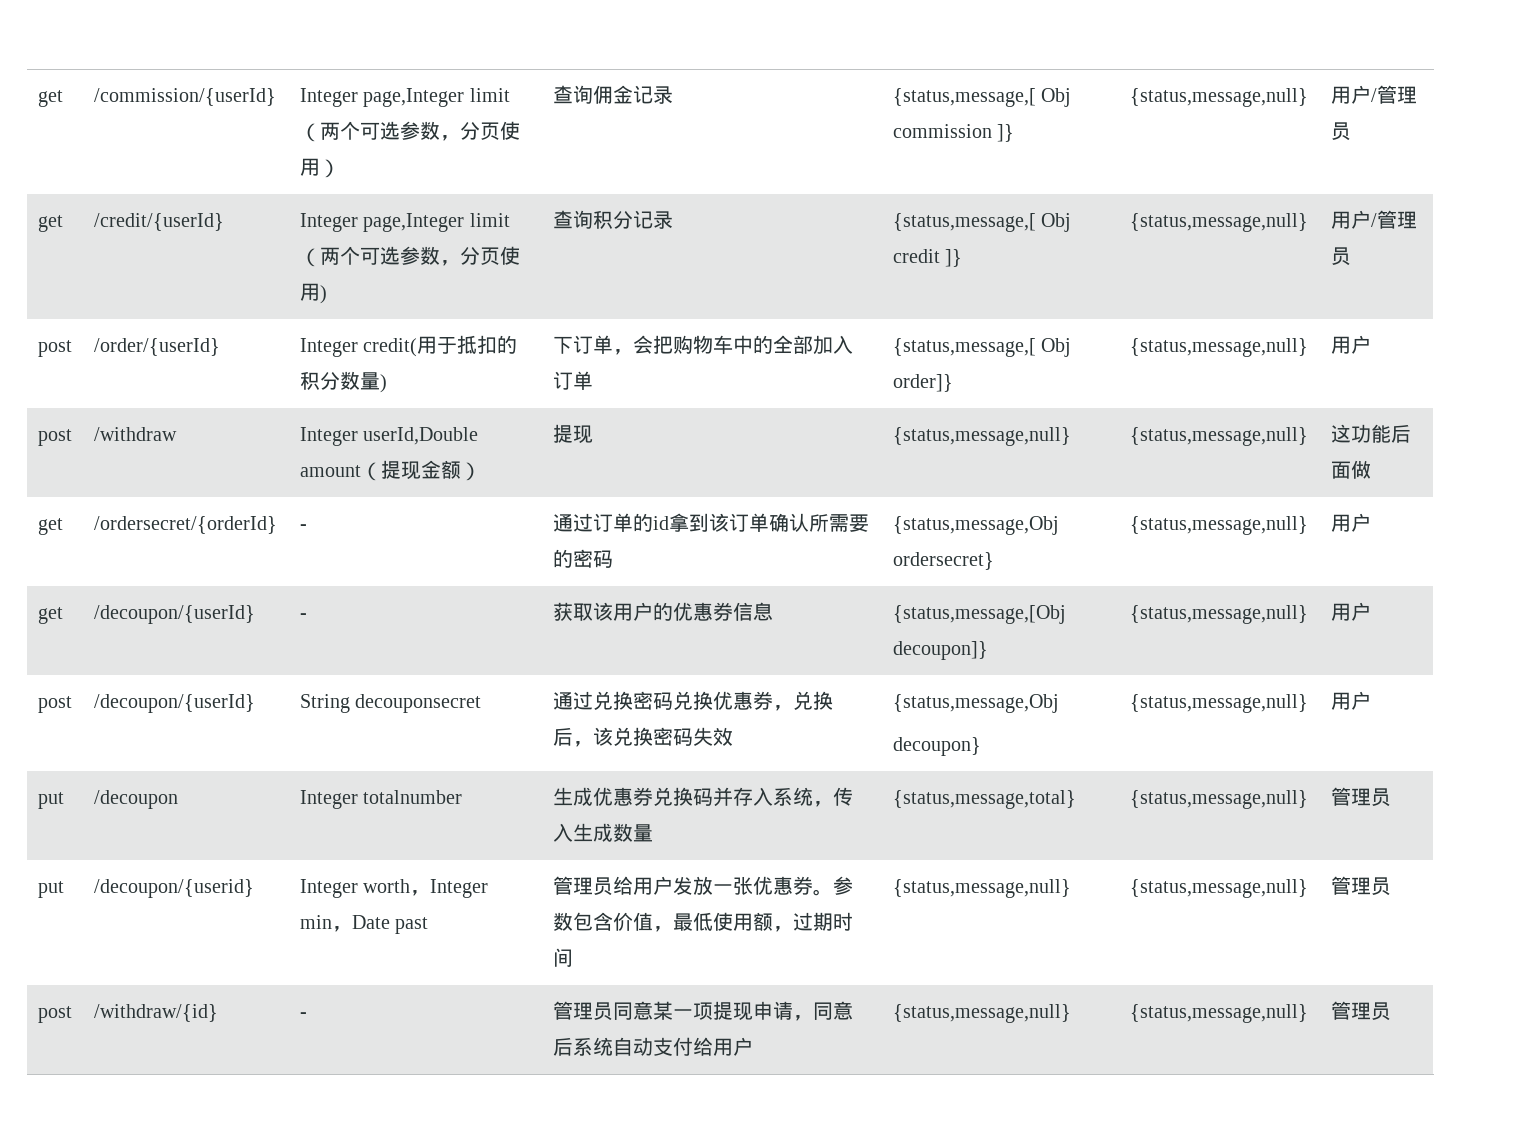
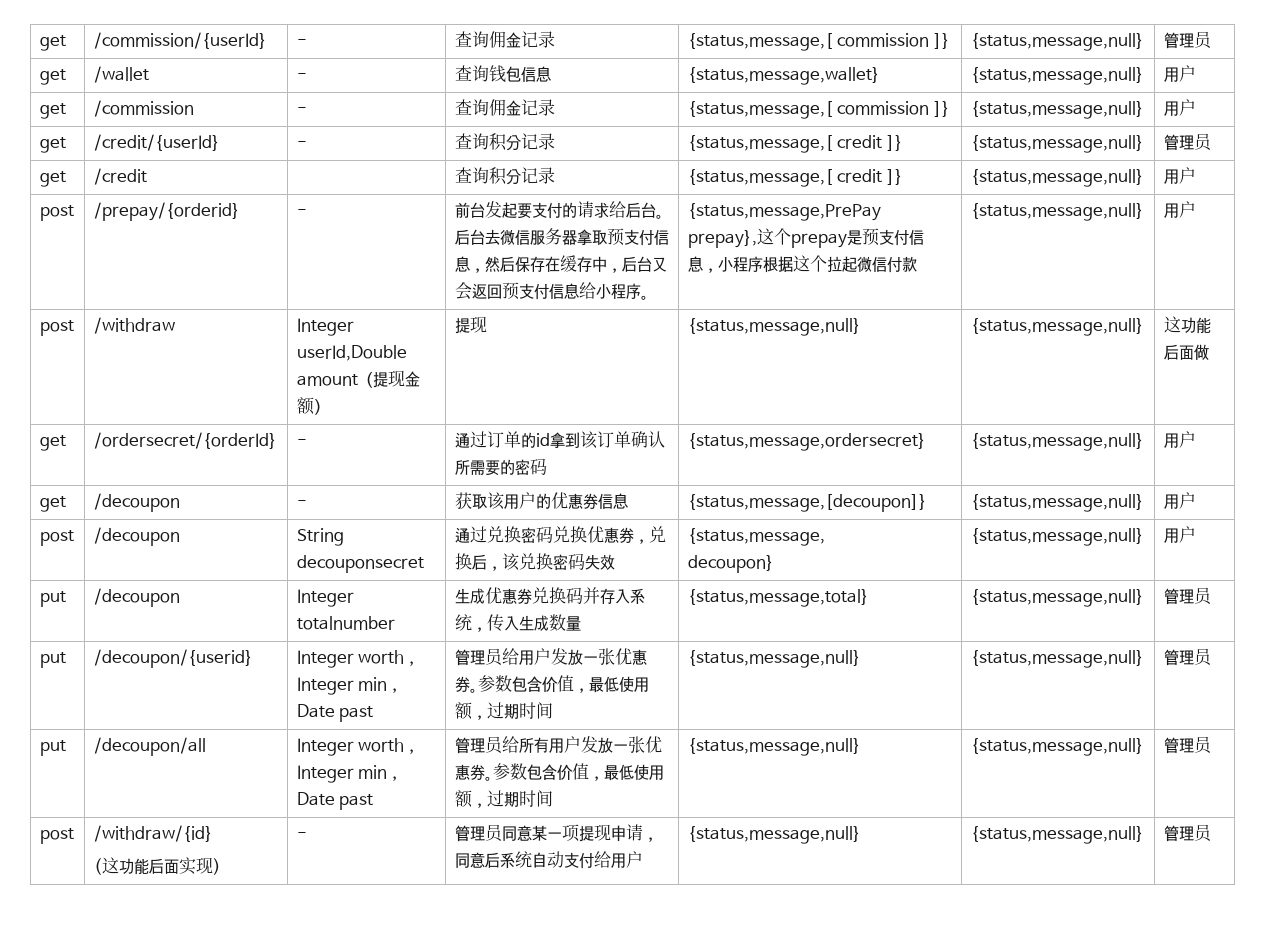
[299,88,510,107] [299,121,520,142] [299,158,340,178] [552,85,673,104] [892,88,1072,107] Integer page,Integer limit（两个可选参数，分页使用） | 查询佣金记录 | {status,message,[ Obj -> [296,39,307,46] [454,31,555,48] [687,33,950,51] [970,33,1144,51] [1163,31,1213,49] [39,69,66,85] [93,66,149,83] [296,73,307,80] [454,65,551,83] [687,67,880,85] [970,67,1144,85] [1163,65,1196,82] [39,103,66,119] [93,100,194,117] [296,107,307,114] [454,99,555,116] [687,101,833,119] - | 查询佣金记录 | {status,message,[ commission ]} | {status,message,null} | 管理员 // get | /wallet | - | 查询钱包信息 | {status,message,wallet} | {status,message,null} | 用户 // get | /commission | - | 查询佣金记录 | {status,message,[
[1370,85,1417,104] [1330,122,1351,141] /管理员 -> (1196, 107) none
[299,213,510,232] [299,246,520,267] [299,283,327,304] [552,210,673,229] [892,213,1072,232] Integer page,Integer limit（两个可选参数，分页使用) | 查询积分记录 | {status,message,[ Obj -> [296,141,307,148] [454,133,555,151] [687,135,903,153] [970,135,1144,153] [1163,133,1213,151] [39,171,66,187] [93,168,147,185] [454,167,555,185] [687,169,833,187] - | 查询积分记录 | {status,message,[ credit ]} | {status,message,null} | 管理员 // get | /credit | | 查询积分记录 | {status,message,[
[1370,210,1417,229] [1330,247,1351,266] [37,340,72,357] [93,338,220,356] [299,335,518,357] [299,371,387,393] [552,335,853,355] [552,371,593,390] [892,338,1072,357] [892,374,953,392] /管理员 // post | /order/{userId} | Integer credit(用于抵扣的积分数量) | 下订单，会把购物车中的全部加入订单 | {status,message,[ Obj order]} -> [39,205,74,221] [93,202,240,221] [296,209,307,216] [454,201,664,219] [454,228,669,246] [454,255,667,273] [454,282,649,300] [687,203,881,221] [687,228,924,248] [687,255,917,273] // post | /prepay/{orderid} | - | 前台发起要支付的请求给后台。后台去微信服务器拿取预支付信息，然后保存在缓存中，后台又会返回预支付信息给小程序。 | {status,message,PrePay prepay},这个prepay是预支付信息，小程序根据这个拉起微信付款
[892,516,1059,535] [892,552,994,570] [1129,516,1308,535] [1330,513,1371,532] [37,607,63,624] [93,605,255,624] {status,message,Obj ordersecret} | {status,message,null} | 用户 // get | /decoupon/{userId} -> [687,433,926,451] [970,433,1144,451] [1163,431,1196,448] [39,496,66,512] [93,493,180,512] {status,message,ordersecret} | {status,message,null} | 用户 // get | /decoupon
[892,605,1066,624] [892,641,988,660] [1129,605,1308,624] [1330,602,1371,621] [37,696,72,713] [93,694,255,713] {status,message,[Obj decoupon]} | {status,message,null} | 用户 // post | /decoupon/{userId} -> [687,494,927,512] [970,494,1144,512] [1163,492,1196,509] [39,530,74,546] [93,527,180,546] {status,message,[decoupon]} | {status,message,null} | 用户 // post | /decoupon
[892,694,1059,713] {status,message,Obj -> [687,528,825,546] {status,message,
[37,1006,72,1023] [93,1004,218,1022] post | /withdraw/{id} -> [39,740,66,756] [93,737,206,756] [296,738,420,756] [296,765,403,783] [296,792,374,810] [454,736,662,754] [454,763,664,781] [454,790,553,808] [687,738,861,756] [970,738,1144,756] [1163,736,1213,754] [39,828,74,844] [93,825,213,842] [93,857,221,875] put | /decoupon/all | Integer worth，Integer min，Date past | 管理员给所有用户发放一张优惠券。参数包含价值，最低使用额，过期时间 | {status,message,null} | {status,message,null} | 管理员 // post | /withdraw/{id} // (这功能后面实现)

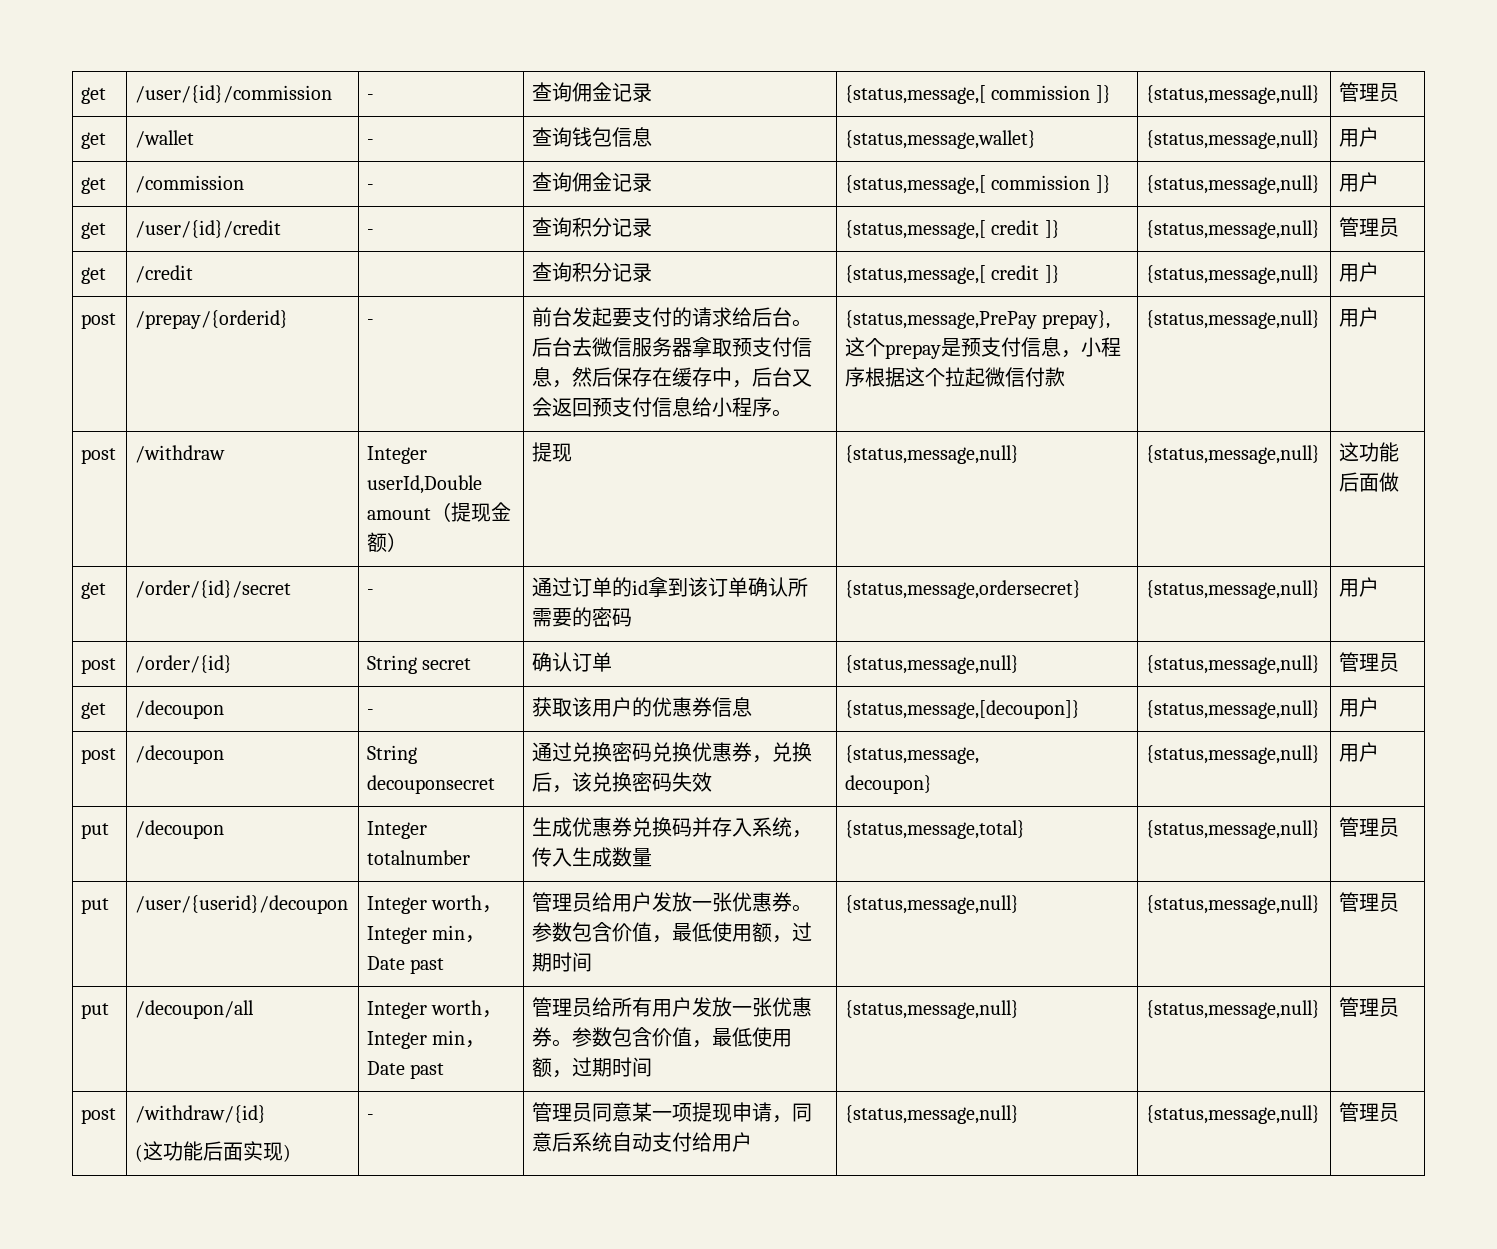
[39,35,66,51] [93,32,267,49] get | /commission/{userId} -> [81,87,107,104] [135,85,333,103] get | /user/{id}/commission
[93,134,220,151] /credit/{userId} -> [135,220,282,238] /user/{id}/credit
[93,432,277,449] /ordersecret/{orderId} -> [135,580,292,598] /order/{id}/secret
(1196, 439) none -> [81,658,117,674] [135,655,233,673] [367,655,472,674] [532,652,613,672] [845,655,1020,674] [1146,655,1321,674] [1339,652,1400,672] // post | /order/{id} | String secret | 确认订单 | {status,message,null} | {status,message,null} | 管理员
[93,649,253,668] /decoupon/{userid} -> [135,895,349,914] /user/{userid}/decoupon

